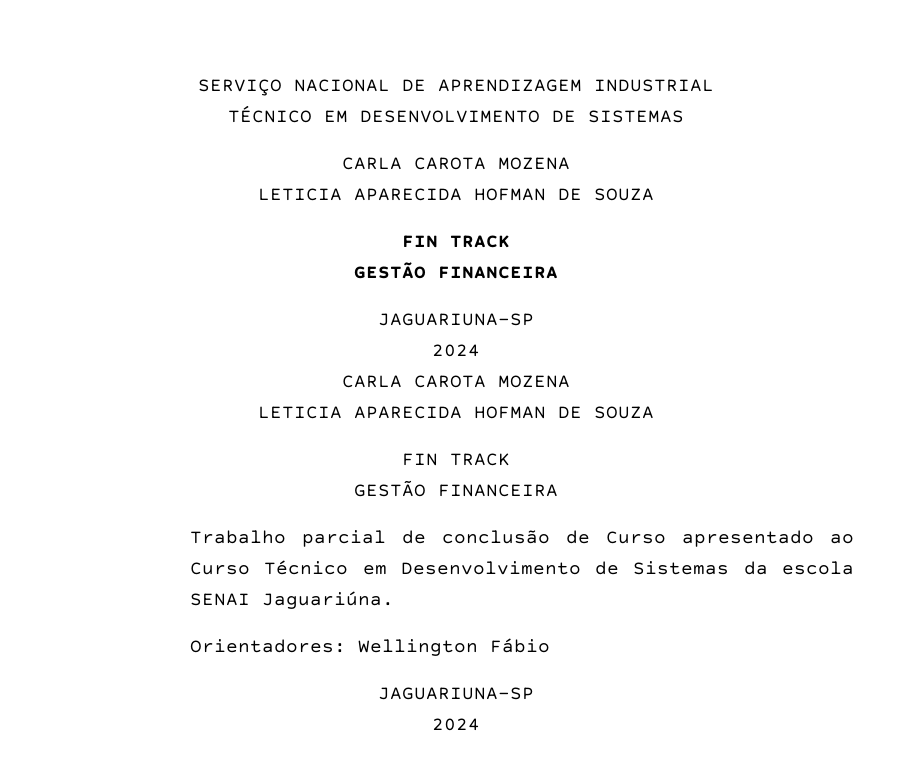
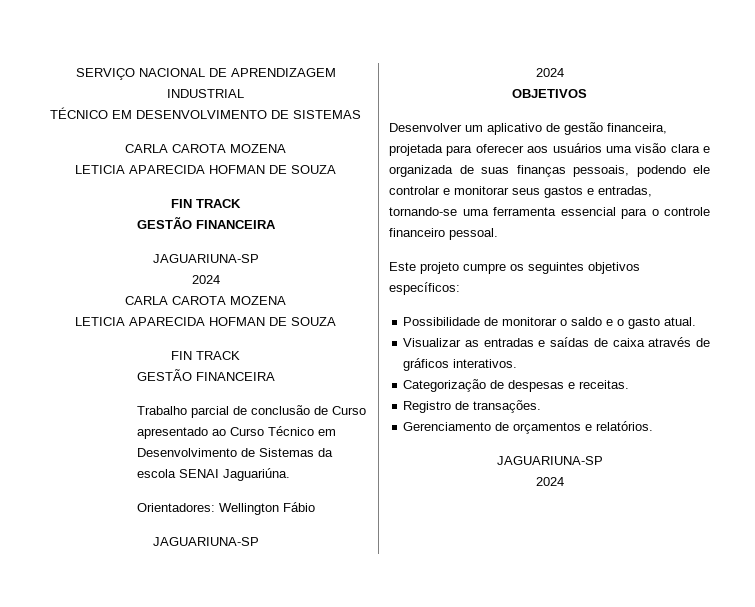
(480, 724) none -> [512,89,587,98] [389,122,667,135] [389,143,710,156] [389,165,710,177] [389,186,652,198] [389,207,710,219] [389,228,498,240] [389,262,640,274] [389,282,460,295] [403,317,697,329] [403,337,710,347] [403,358,518,371] [403,379,630,392] [403,400,542,413] [403,421,654,434] [496,456,603,465] [535,477,564,486] // OBJETIVOS // Desenvolver um aplicativo de gestão financeira, projetada para oferecer aos usuários uma visão clara e organizada de suas finanças pessoais, podendo ele controlar e monitorar seus gastos e entradas, tornando-se uma ferramenta essencial para o controle financeiro pessoal. // Este projeto cumpre os seguintes objetivos específicos: // Possibilidade de monitorar o saldo e o gasto atual. // Visualizar as entradas e saídas de caixa através de gráficos interativos. // Categorização de despesas e receitas. // Registro de transações. // Gerenciamento de orçamentos e relatórios. // JAGUARIUNA-SP // 2024

